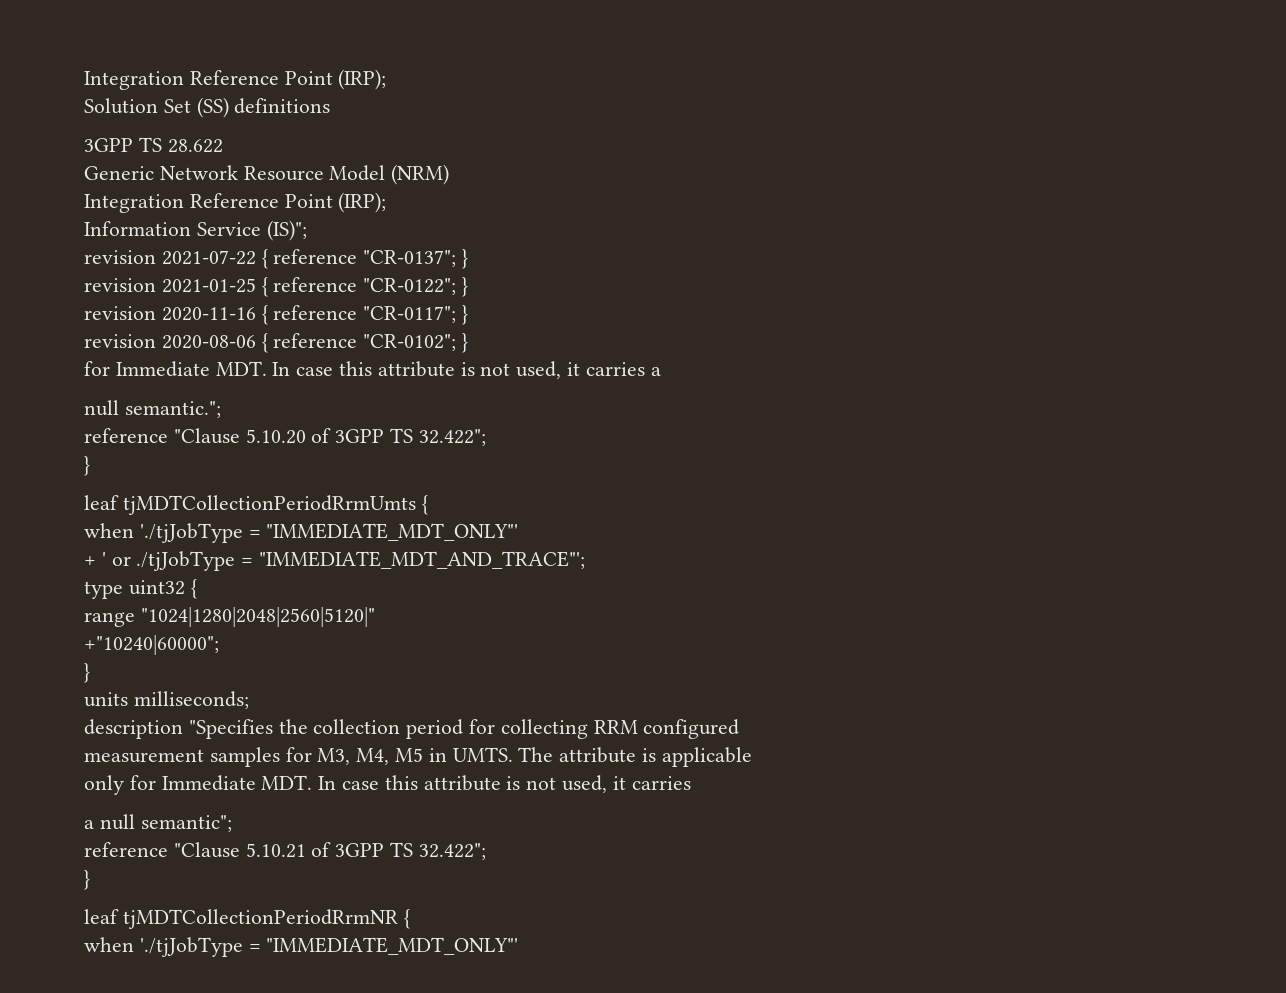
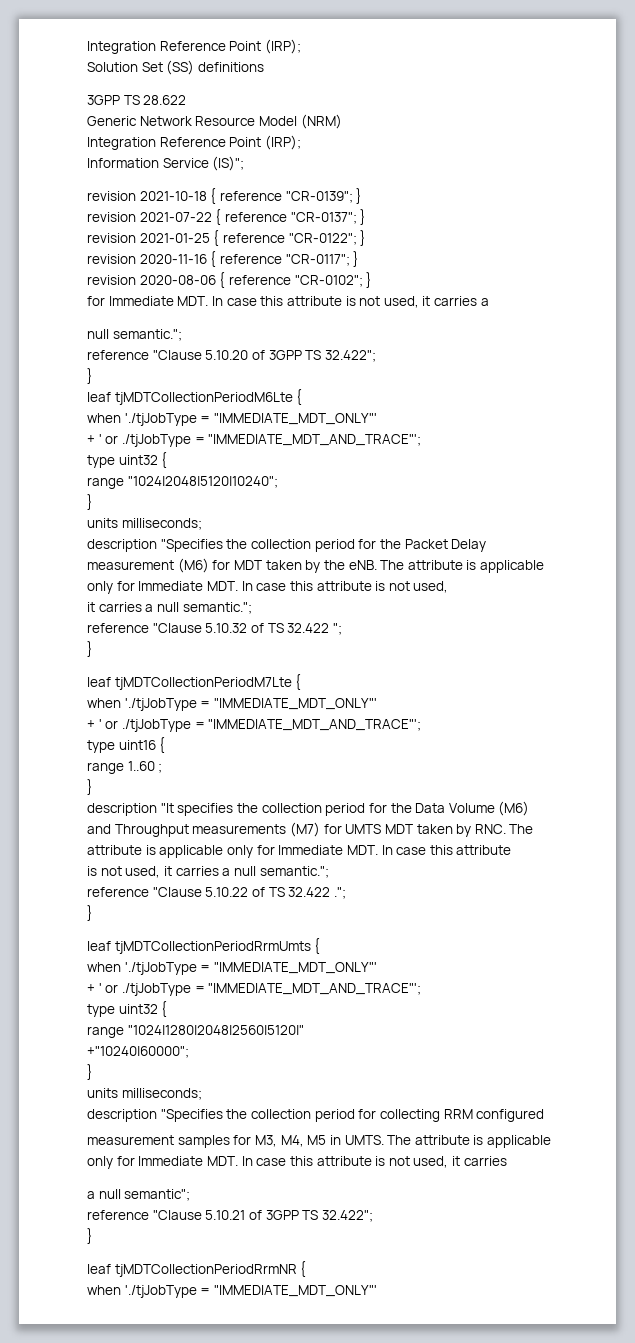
(307, 230) none -> [87,188,363,204] // revision 2021-10-18 { reference "CR-0139"; }
(90, 466) none -> [87,389,303,405] [87,413,377,426] [87,434,422,447] [87,452,168,468] [87,476,278,489] [87,494,93,510] [87,518,202,530] [87,539,487,552] [87,558,545,573] [87,581,449,594] [87,602,252,614] [87,623,342,635] [87,641,93,657] [87,674,302,690] [87,698,377,711] [87,719,422,732] [87,737,166,753] [87,761,163,774] [87,779,93,795] [87,801,530,816] [87,822,534,837] [87,845,512,858] [87,866,329,878] [87,887,346,899] [87,905,93,921] // leaf tjMDTCollectionPeriodM6Lte { // when './tjJobType = "IMMEDIATE_MDT_ONLY"' // + ' or ./tjJobType = "IMMEDIATE_MDT_AND_TRACE"'; // type uint32 { // range "1024|2048|5120|10240"; // } // units milliseconds; // description "Specifies the collection period for the Packet Delay // measurement (M6) for MDT taken by the eNB. The attribute is applicable // only for Immediate MDT. In case this attribute is not used, // it carries a null semantic."; // reference "Clause 5.10.32 of TS 32.422 "; // } // leaf tjMDTCollectionPeriodM7Lte { // when './tjJobType = "IMMEDIATE_MDT_ONLY"' // + ' or ./tjJobType = "IMMEDIATE_MDT_AND_TRACE"'; // type uint16 { // range 1..60 ; // } // description "It specifies the collection period for the Data Volume (M6) // and Throughput measurements (M7) for UMTS MDT taken by RNC. The // attribute is applicable only for Immediate MDT. In case this attribute // is not used, it carries a null semantic."; // reference "Clause 5.10.22 of TS 32.422 ."; // }

